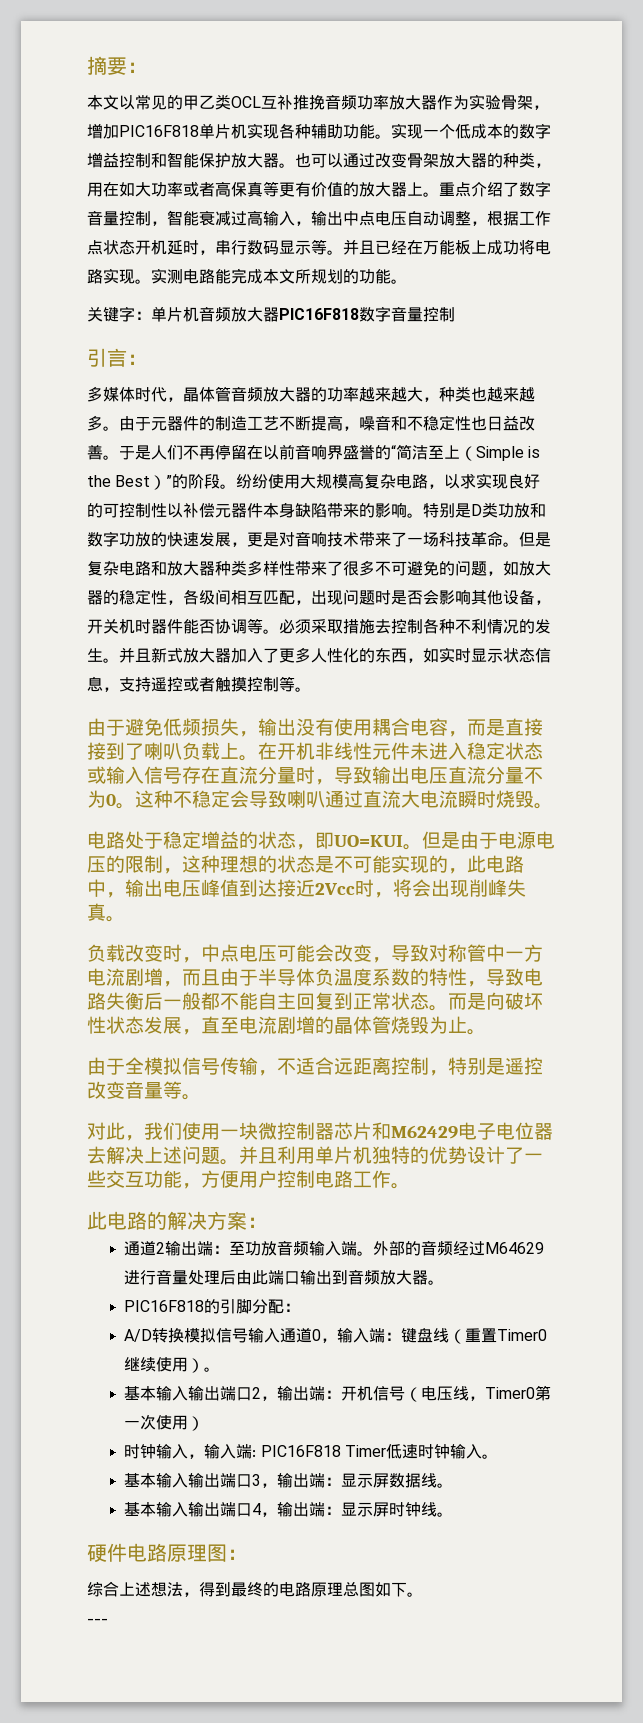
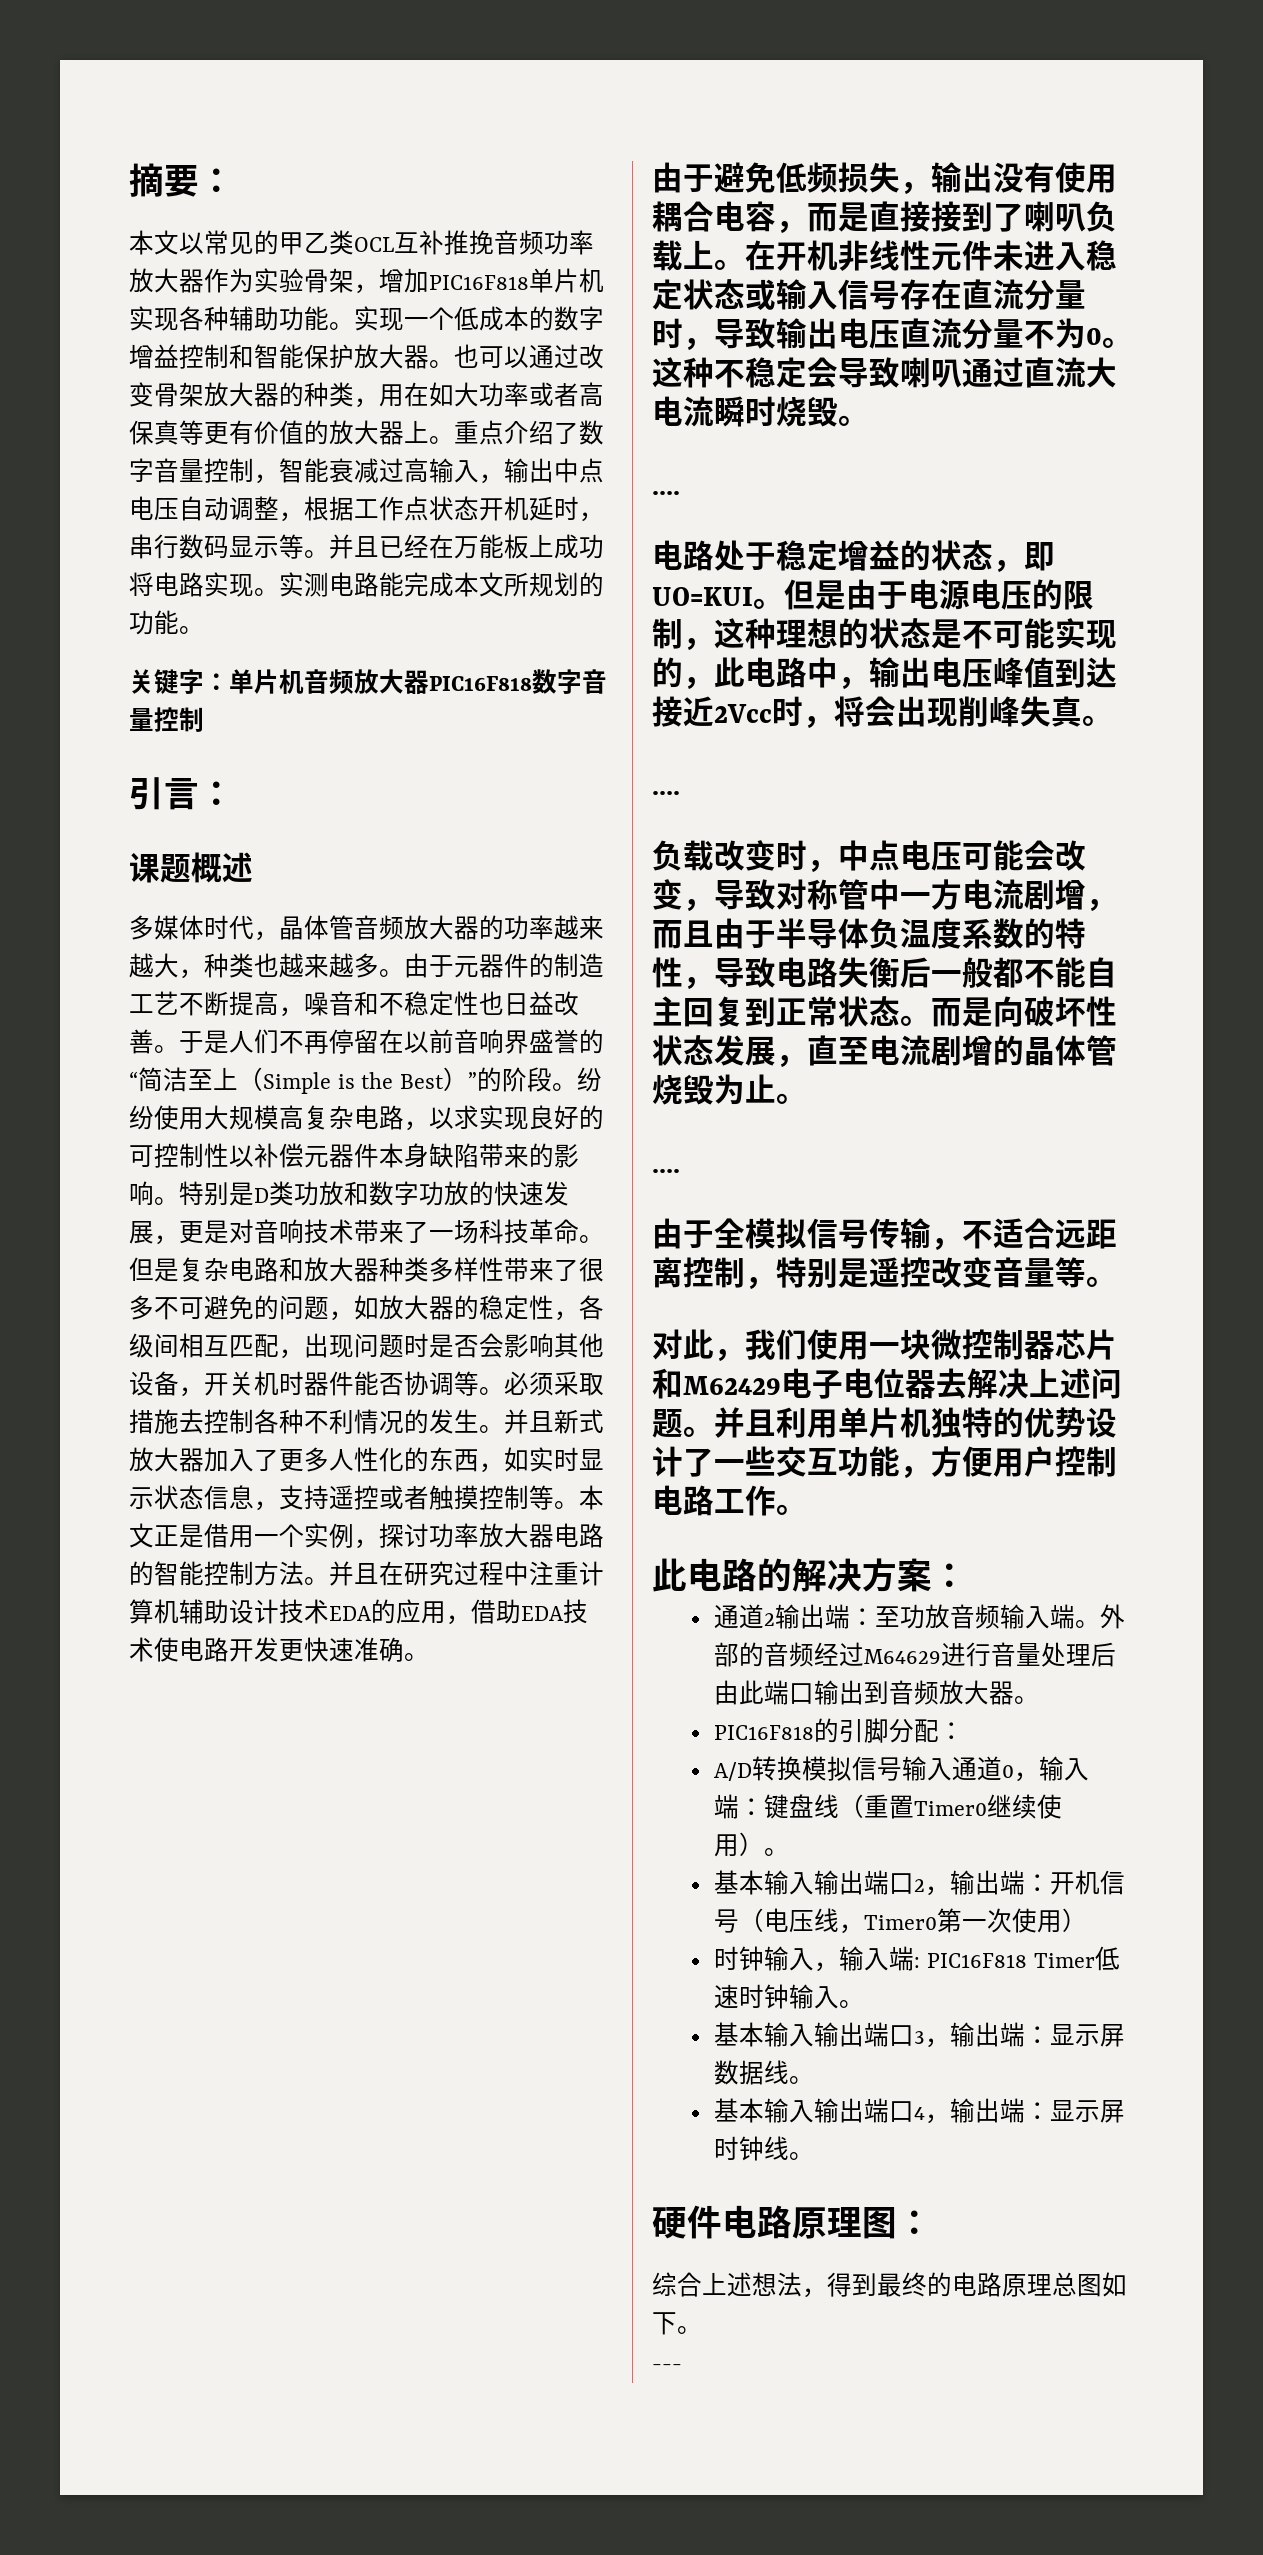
(147, 359) none -> [129,852,253,883] // 课题概述
(311, 689) none -> [579,1485,604,1510] [129,1523,604,1549] [129,1561,604,1586] [129,1599,588,1625] [129,1637,429,1662] 本文正是借用一个实例，探讨功率放大器电路的智能控制方法。并且在研究过程中注重计算机辅助设计技术EDA的应用，借助EDA技术使电路开发更快速准确。
(553, 806) none -> [652,491,680,495] // ….
(125, 919) none -> [652,791,680,795] // ….
(486, 1032) none -> [652,1169,680,1173] // ….

